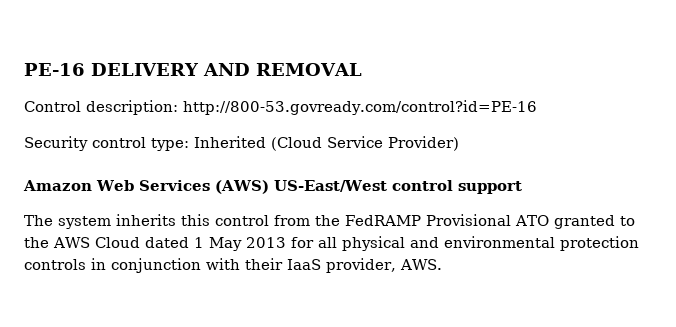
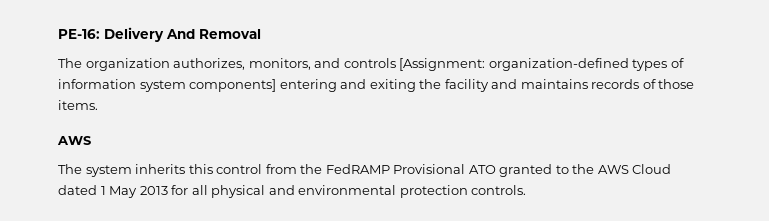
[24,63,362,76] [24,100,537,115] [24,136,459,151] [23,180,522,194] PE-16 DELIVERY AND REMOVAL // Control description: http://800-53.govready.com/control?id=PE-16 // Security control type: Inherited (Cloud Service Provider) // Amazon Web Services (AWS) US-East/West control support -> [58,27,261,42] [58,58,684,71] [58,79,695,92] [58,100,98,110] [57,136,91,145] PE-16: Delivery And Removal // The organization authorizes, monitors, and controls [Assignment: organization-defined types of information system components] entering and exiting the facility and maintains records of those items. // AWS
[24,258,442,273] controls in conjunction with their IaaS provider, AWS. -> [471,185,527,195] controls.

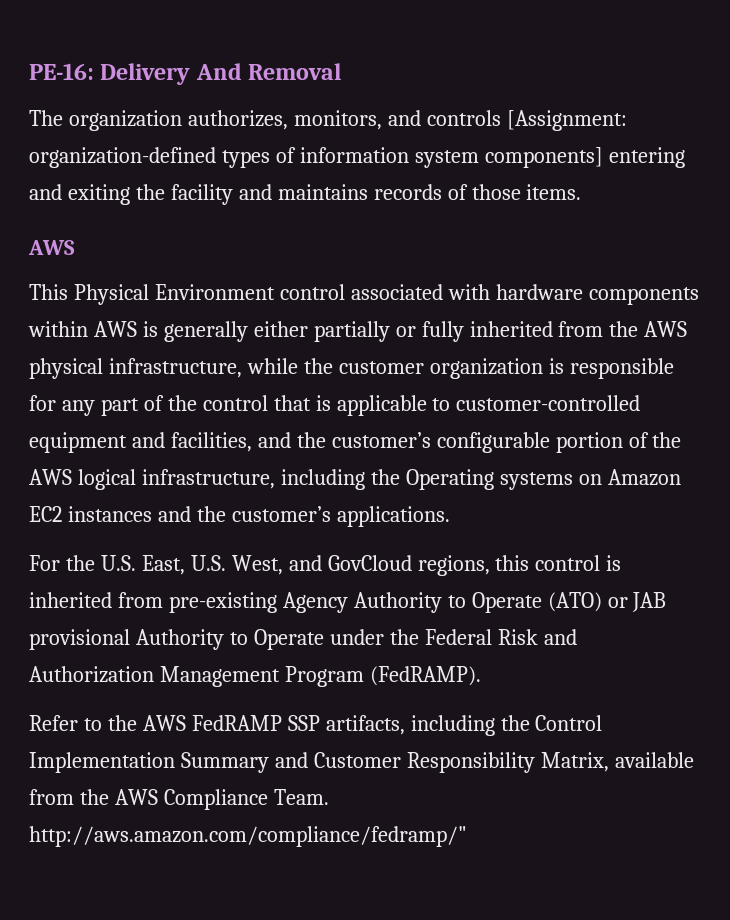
[58,164,672,177] [58,185,527,198] The system inherits this control from the FedRAMP Provisional ATO granted to the AWS Cloud dated 1 May 2013 for all physical and environmental protection controls. -> [29,284,699,305] [28,321,688,342] [29,358,674,379] [29,395,641,416] [29,432,682,453] [29,469,681,490] [29,506,450,527] [29,555,622,576] [29,592,667,613] [29,629,577,650] [29,666,481,687] [29,715,603,736] [29,752,694,773] [29,789,329,810] [29,826,467,847] This Physical Environment control associated with hardware components within AWS is generally either partially or fully inherited from the AWS physical infrastructure, while the customer organization is responsible for any part of the control that is applicable to customer-controlled equipment and facilities, and the customer’s configurable portion of the AWS logical infrastructure, including the Operating systems on Amazon EC2 instances and the customer’s applications. // For the U.S. East, U.S. West, and GovCloud regions, this control is inherited from pre-existing Agency Authority to Operate (ATO) or JAB provisional Authority to Operate under the Federal Risk and Authorization Management Program (FedRAMP). // Refer to the AWS FedRAMP SSP artifacts, including the Control Implementation Summary and Customer Responsibility Matrix, available from the AWS Compliance Team. http://aws.amazon.com/compliance/fedramp/"

